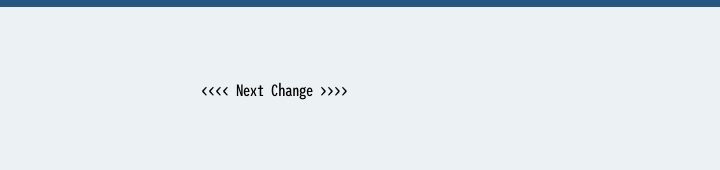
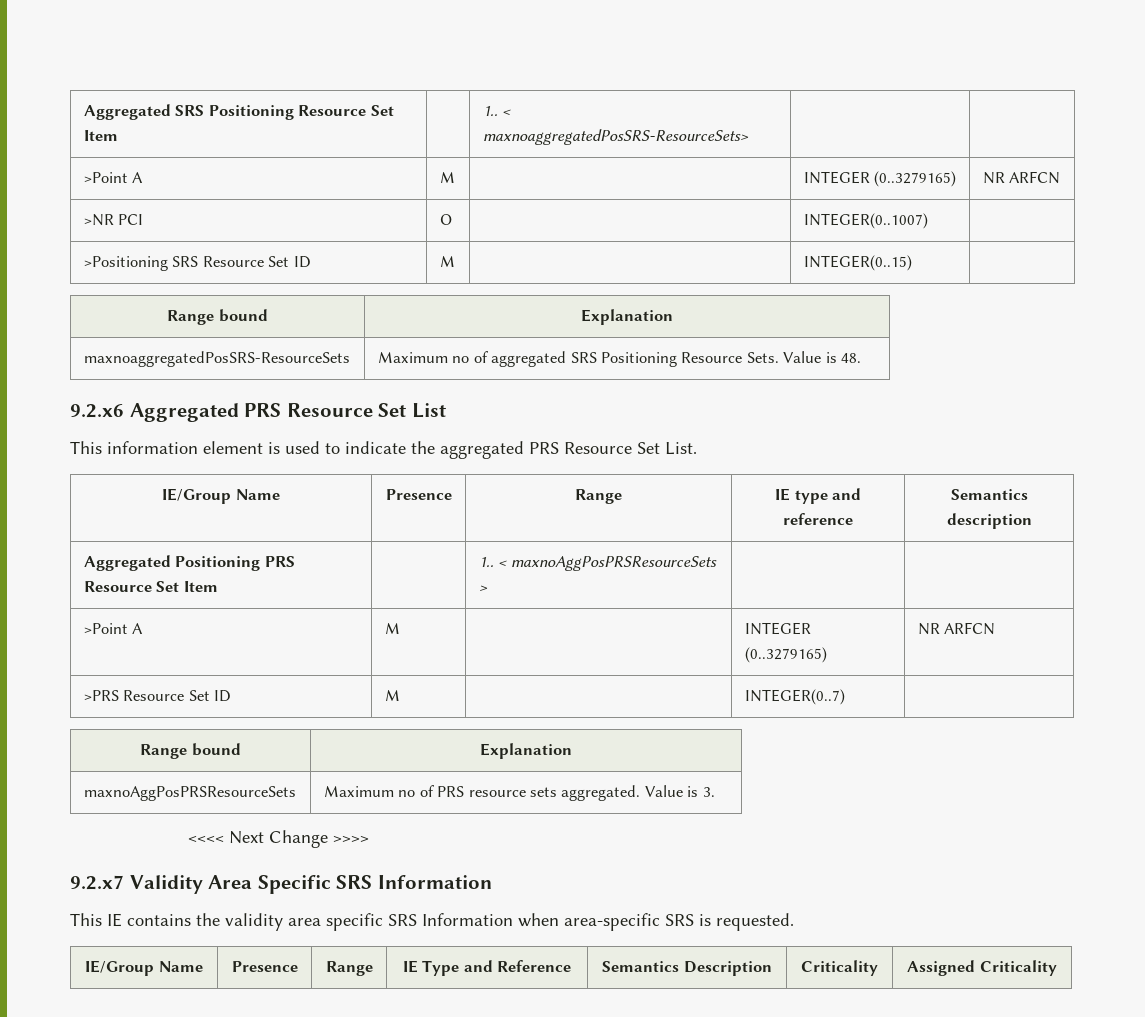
[201,82,349,100] <<<< Next Change >>>> -> [83,104,394,120] [83,130,118,141] [482,105,512,116] [482,129,749,145] [83,172,144,183] [439,172,455,183] [803,171,957,187] [982,171,1061,184] [83,214,144,226] [439,214,452,225] [803,213,928,229] [83,256,311,271] [439,256,455,267] [803,255,912,271] [167,309,268,325] [581,309,673,325] [83,351,350,367] [377,351,862,367] [70,403,446,422] [70,441,697,459] [162,488,280,504] [385,489,452,500] [575,489,622,504] [775,488,861,504] [783,513,853,525] [950,489,1028,500] [946,513,1032,529] [83,555,295,571] [83,581,218,592] [478,556,717,571] [478,585,488,592] [83,623,144,634] [384,623,400,634] [744,622,811,635] [744,647,827,663] [917,622,996,635] [83,690,232,702] [384,690,400,701] [744,689,845,705] [140,743,241,759] [480,743,572,759] [83,786,296,801] [323,785,715,801] [188,830,370,848] [70,875,492,894] [70,913,794,931] [85,960,203,976] [231,961,298,972] [325,961,373,976] [402,960,572,976] [602,961,772,976] [801,960,878,976] [907,960,1057,976] Aggregated SRS Positioning Resource Set Item | | 1.. < maxnoaggregatedPosSRS-ResourceSets> | | // >Point A | M | | INTEGER (0..3279165) | NR ARFCN // >NR PCI | O | | INTEGER(0..1007) | // >Positioning SRS Resource Set ID | M | | INTEGER(0..15) | // Range bound | Explanation // maxnoaggregatedPosSRS-ResourceSets | Maximum no of aggregated SRS Positioning Resource Sets. Value is 48. // 9.2.x6 Aggregated PRS Resource Set List // This information element is used to indicate the aggregated PRS Resource Set List. // IE/Group Name | Presence | Range | IE type and reference | Semantics description // Aggregated Positioning PRS Resource Set Item | | 1.. < maxnoAggPosPRSResourceSets > | | // >Point A | M | | INTEGER (0..3279165) | NR ARFCN // >PRS Resource Set ID | M | | INTEGER(0..7) | // Range bound | Explanation // maxnoAggPosPRSResourceSets | Maximum no of PRS resource sets aggregated. Value is 3. // <<<< Next Change >>>> // 9.2.x7 Validity Area Specific SRS Information // This IE contains the validity area specific SRS Information when area-specific SRS is requested. // IE/Group Name | Presence | Range | IE Type and Reference | Semantics Description | Criticality | Assigned Criticality

